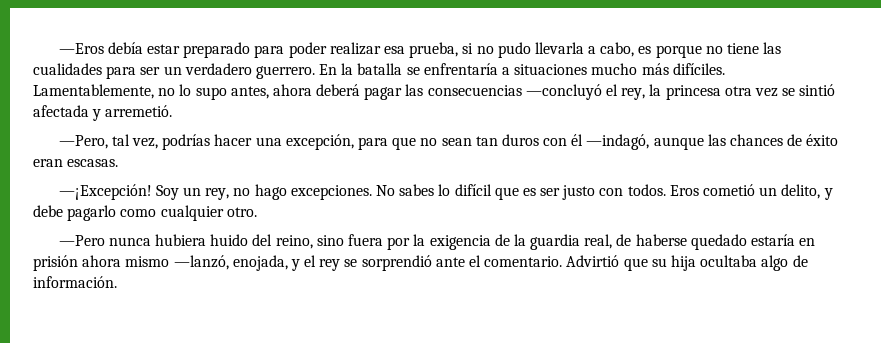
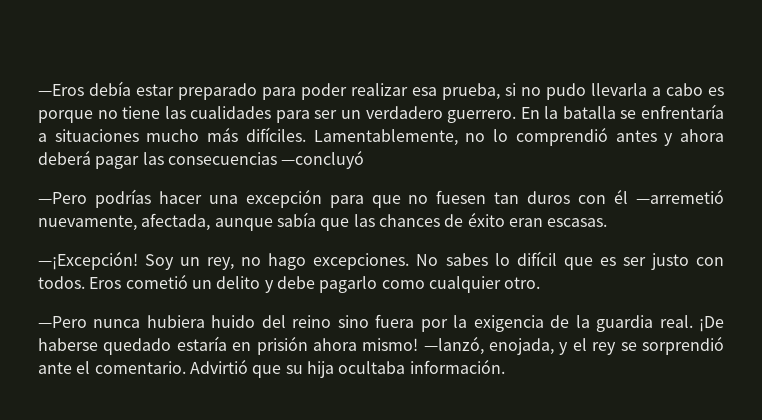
[600,42,635,57] cabo, -> [666,83,703,96] cabo
[195,86,269,100] supo antes, -> [515,127,674,146] comprendió antes y
[606,84,836,100] [33,105,173,121] [58,134,159,149] el rey, la princesa otra vez se sintió afectada y arremetió. // —Pero, tal vez, -> [38,192,87,204] // —Pero
[285,134,354,150] excepción, -> [245,189,322,208] excepción
[441,138,472,146] sean -> [436,190,487,204] fuesen
[586,134,704,150] —indagó, aunque -> [635,189,724,204] [38,212,350,231] —arremetió nuevamente, afectada, aunque sabía que
[781,184,821,199] delito, -> [216,276,261,289] delito
[275,235,313,249] reino, -> [292,315,332,328] reino
[584,234,632,249] real, de -> [659,315,725,332] real. ¡De
[125,256,170,267] mismo -> [362,338,419,351] mismo!
[761,255,808,271] algo de -> (406, 367) none

